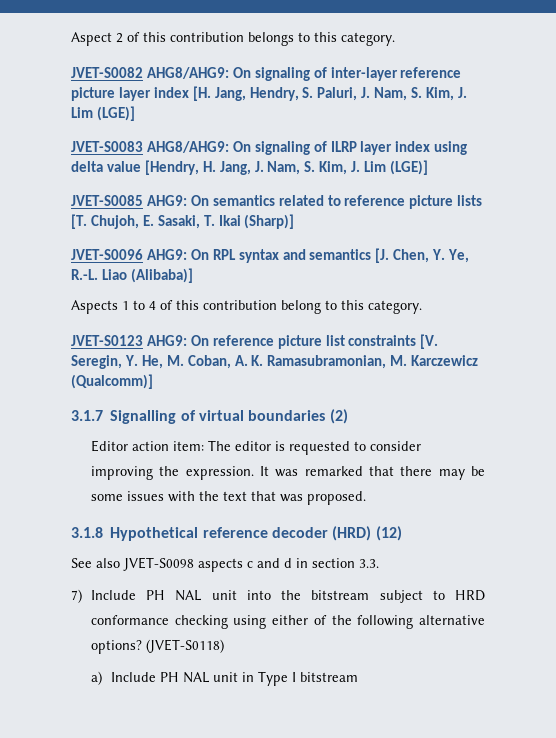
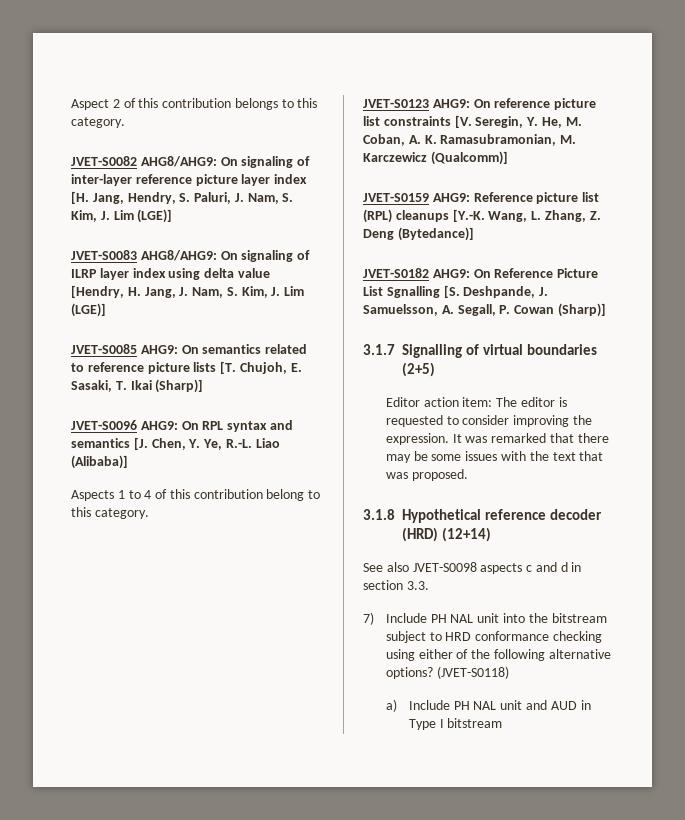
(153, 381) none -> [363,192,600,204] [363,209,601,223] [363,227,474,241] [363,268,599,278] [363,285,549,298] [363,303,606,317] // JVET-S0159 AHG9: Reference picture list (RPL) cleanups [Y.-K. Wang, L. Zhang, Z. Deng (Bytedance)] // JVET-S0182 AHG9: On Reference Picture List Sgnalling [S. Deshpande, J. Samuelsson, A. Segall, P. Cowan (Sharp)]
[329,409,348,424] (2) -> [402,362,435,377] (2+5)
[375,526,402,541] (12) -> [442,527,492,542] (12+14)
(238, 677) none -> [525,700,577,710] and AUD

